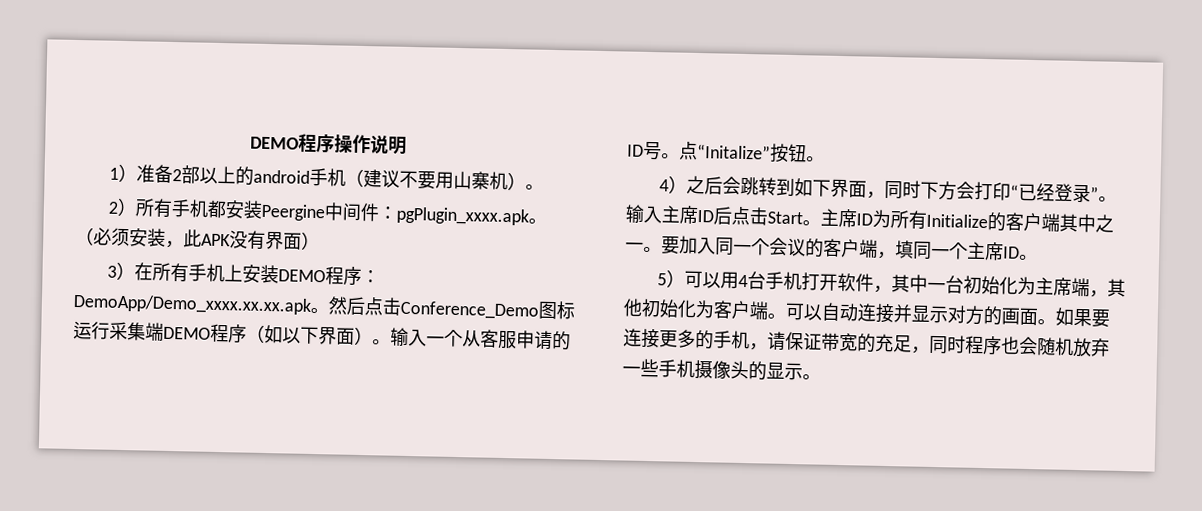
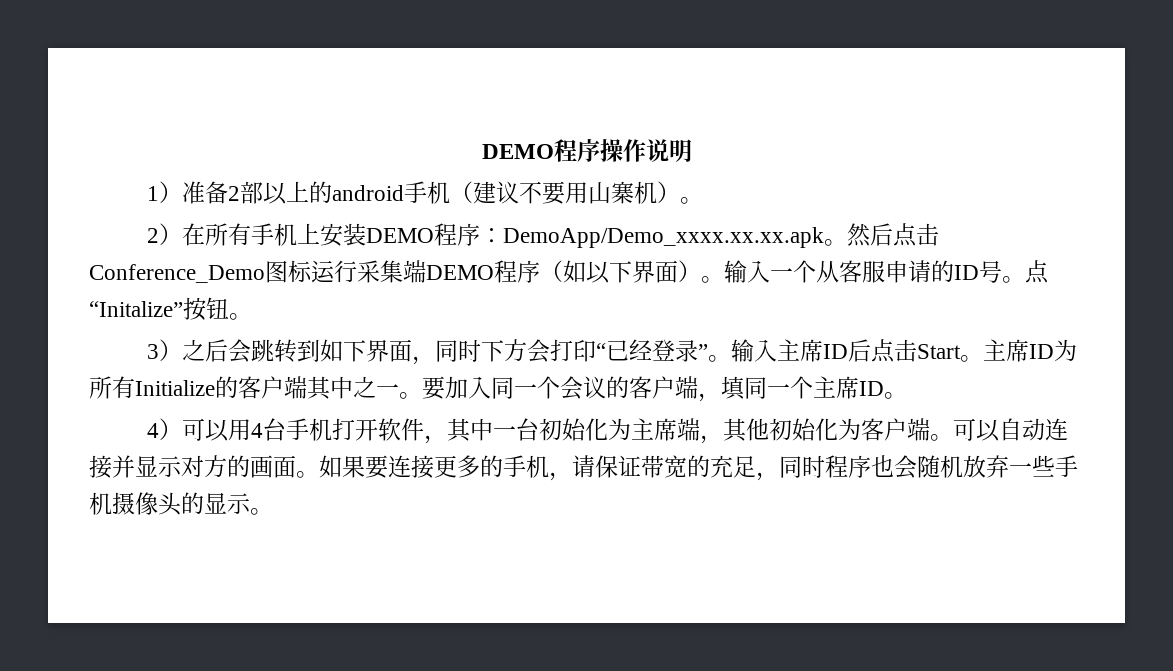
[134,198,547,226] [75,226,320,251] [106,261,135,281] 所有手机都安装Peergine中间件：pgPlugin_xxxx.apk。（必须安装，此APK没有界面） // 3） -> (183, 234) none
[658,179,669,192] 4 -> [147,344,160,359] 3
[656,273,667,286] 5 -> [147,423,160,438] 4

